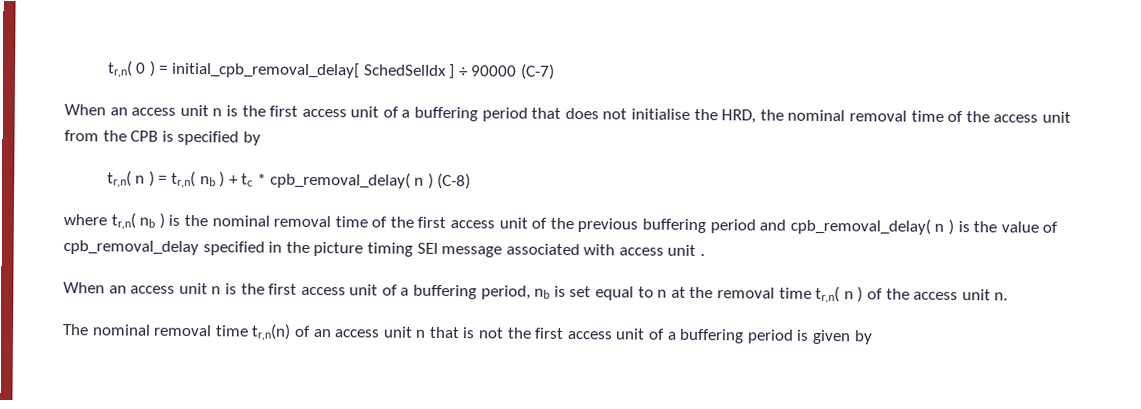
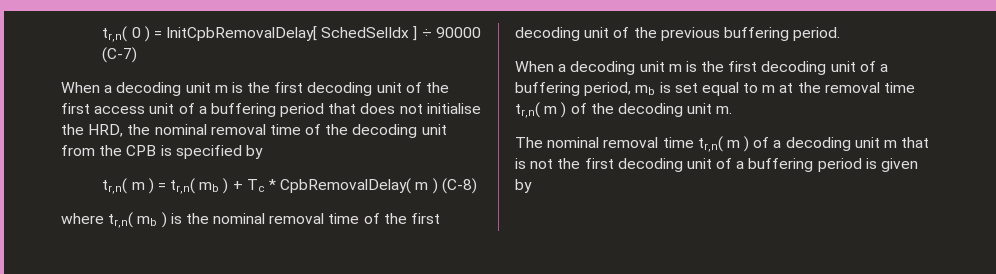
[171,61,361,79] initial_cpb_removal_delay[ -> [166,26,318,41] InitCpbRemovalDelay[
[109,104,238,117] an access unit n is -> [104,82,422,96] a decoding unit m is the first decoding unit of
[993,114,1039,123] access -> [352,124,418,138] decoding
[135,175,146,184] n -> [131,182,145,190] m
[199,176,216,187] nb -> [199,182,220,192] mb
[241,171,425,189] tc * cpb_removal_delay( n -> [246,178,429,194] Tc * CpbRemovalDelay( m
[139,217,156,228] nb -> [137,216,158,226] mb
[450,220,496,229] access -> [515,27,580,41] decoding
[709,217,1059,236] [63,240,706,258] [63,282,346,296] period and cpb_removal_delay( n ) is the value of cpb_removal_delay specified in the picture timing SEI message associated with access unit . // When an access unit n is the first access -> [793,27,841,41] [515,61,827,75] period. // When a decoding unit m is the first decoding
[534,288,551,299] nb -> [635,85,656,95] mb
[657,289,668,298] n -> [762,85,776,93] m
[843,291,854,300] n -> [544,106,558,114] m
[913,289,1009,301] access unit n. -> [617,103,733,117] decoding unit m.
[251,323,427,341] tr,n(n) of an access unit n -> [697,136,898,152] tr,n( m ) of a decoding unit m
[566,330,613,340] access -> [617,158,683,172] decoding

